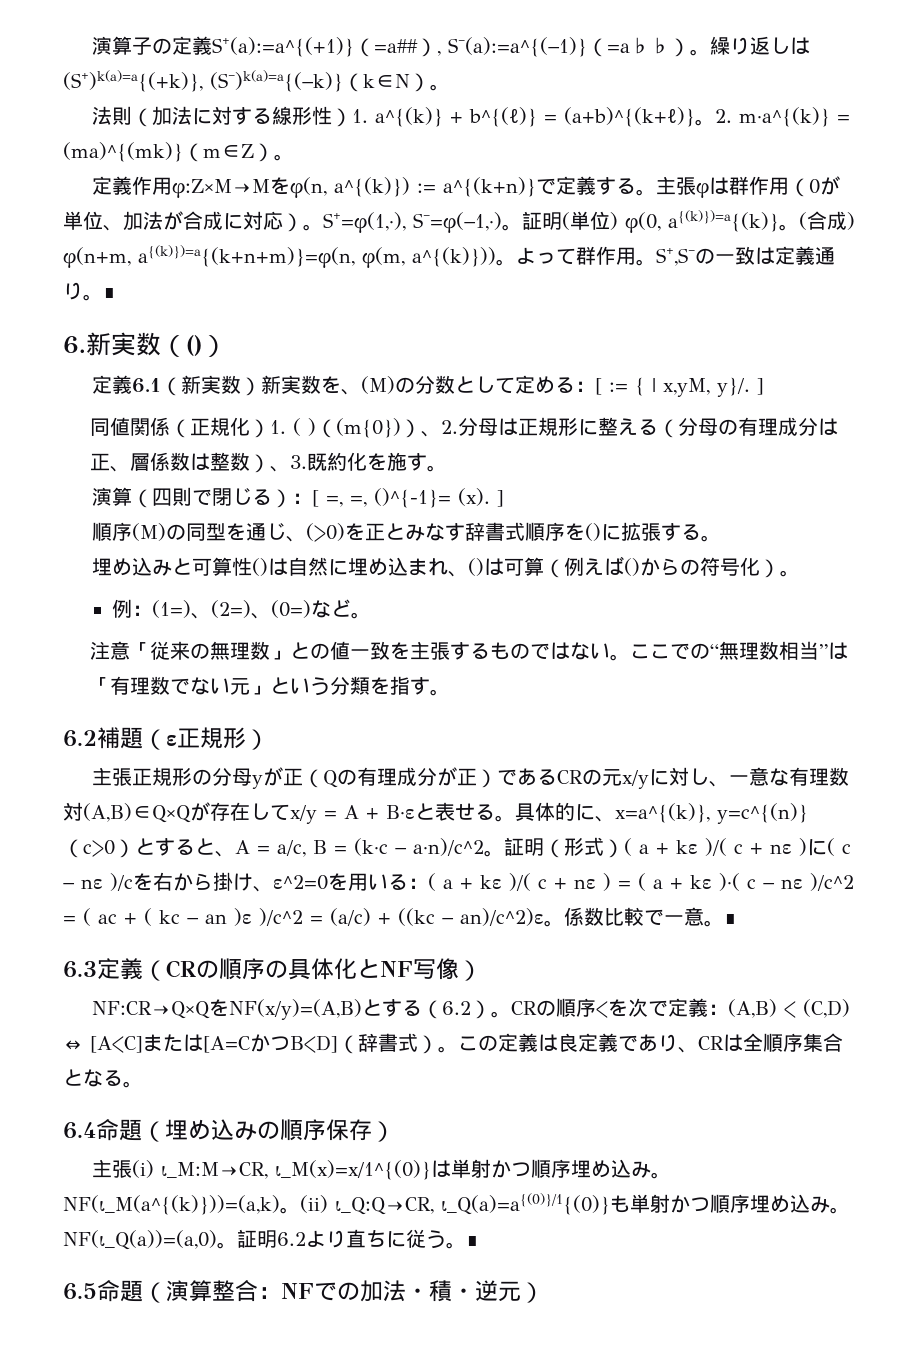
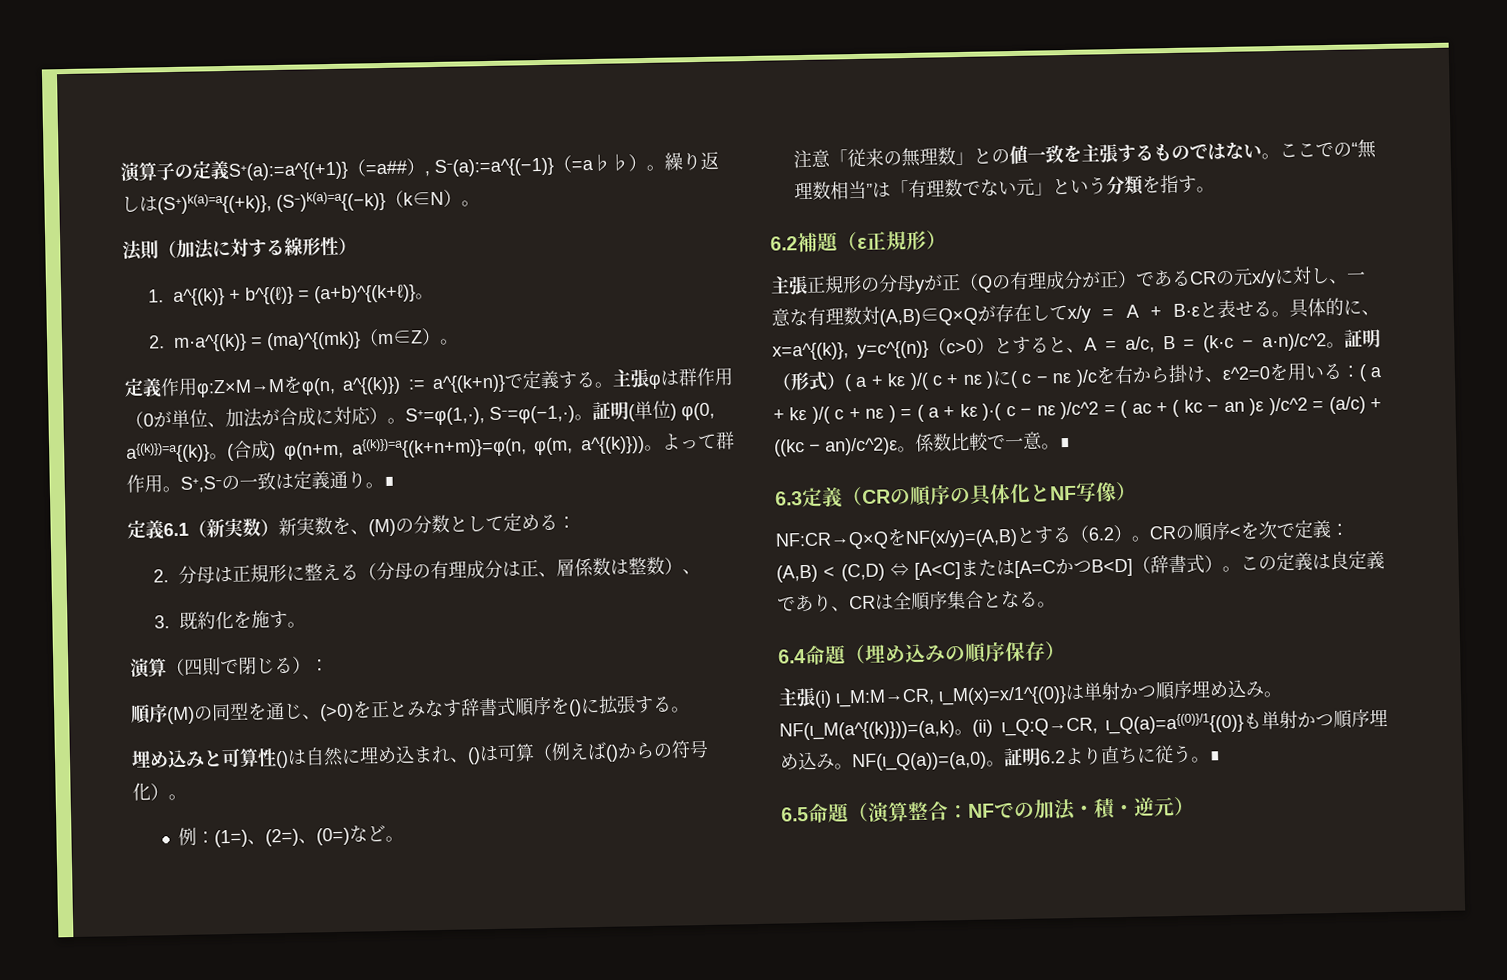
(353, 117) none -> (357, 245) //
(716, 122) none -> (435, 296) //
[63,332,227,357] // 6.新実数（()） -> (395, 481) none
[595,377,765,397] [89,417,441,438] [ := { | x,yM, y}/. ] // 同値関係（正規化）1. ( )（(m{0})）、 -> (576, 522) //
(290, 469) none -> (702, 572) //
[312,488,505,508] [ =, =, ()^{-1}= (x). ] -> (329, 665) none

